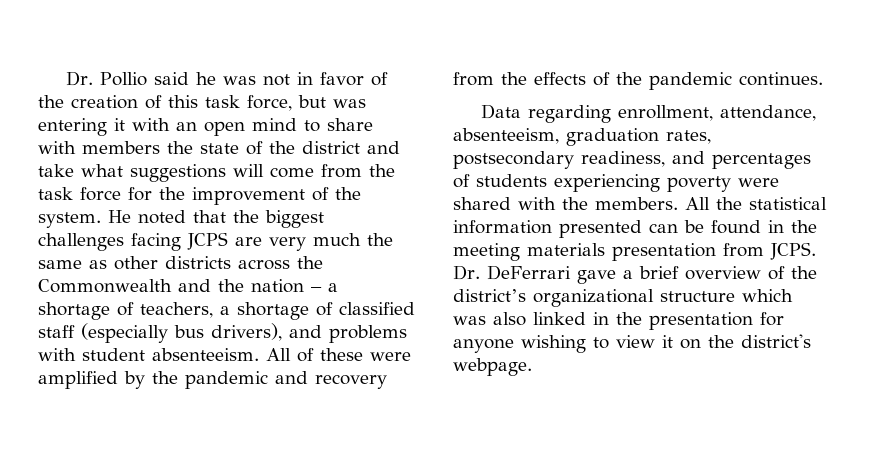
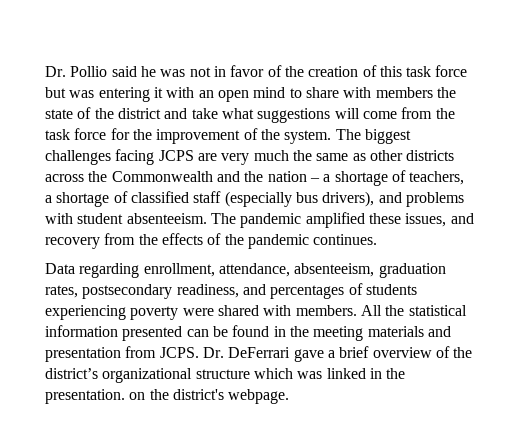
[247,95,292,111] force, -> [435,65,468,77] force
[108,210,259,224] He noted that the -> [335,129,361,140] The
[266,348,411,362] [38,371,268,389] All of these were amplified by the pandemic -> [210,212,447,228] The pandemic amplified these issues,
[562,197,588,210] the -> (292, 310) none
(605, 249) none -> [427,326,451,337] and
[493,312,526,326] also -> (323, 375) none
[649,312,784,330] [453,335,673,353] presentation for anyone wishing to view it -> [45,389,125,404] presentation.

